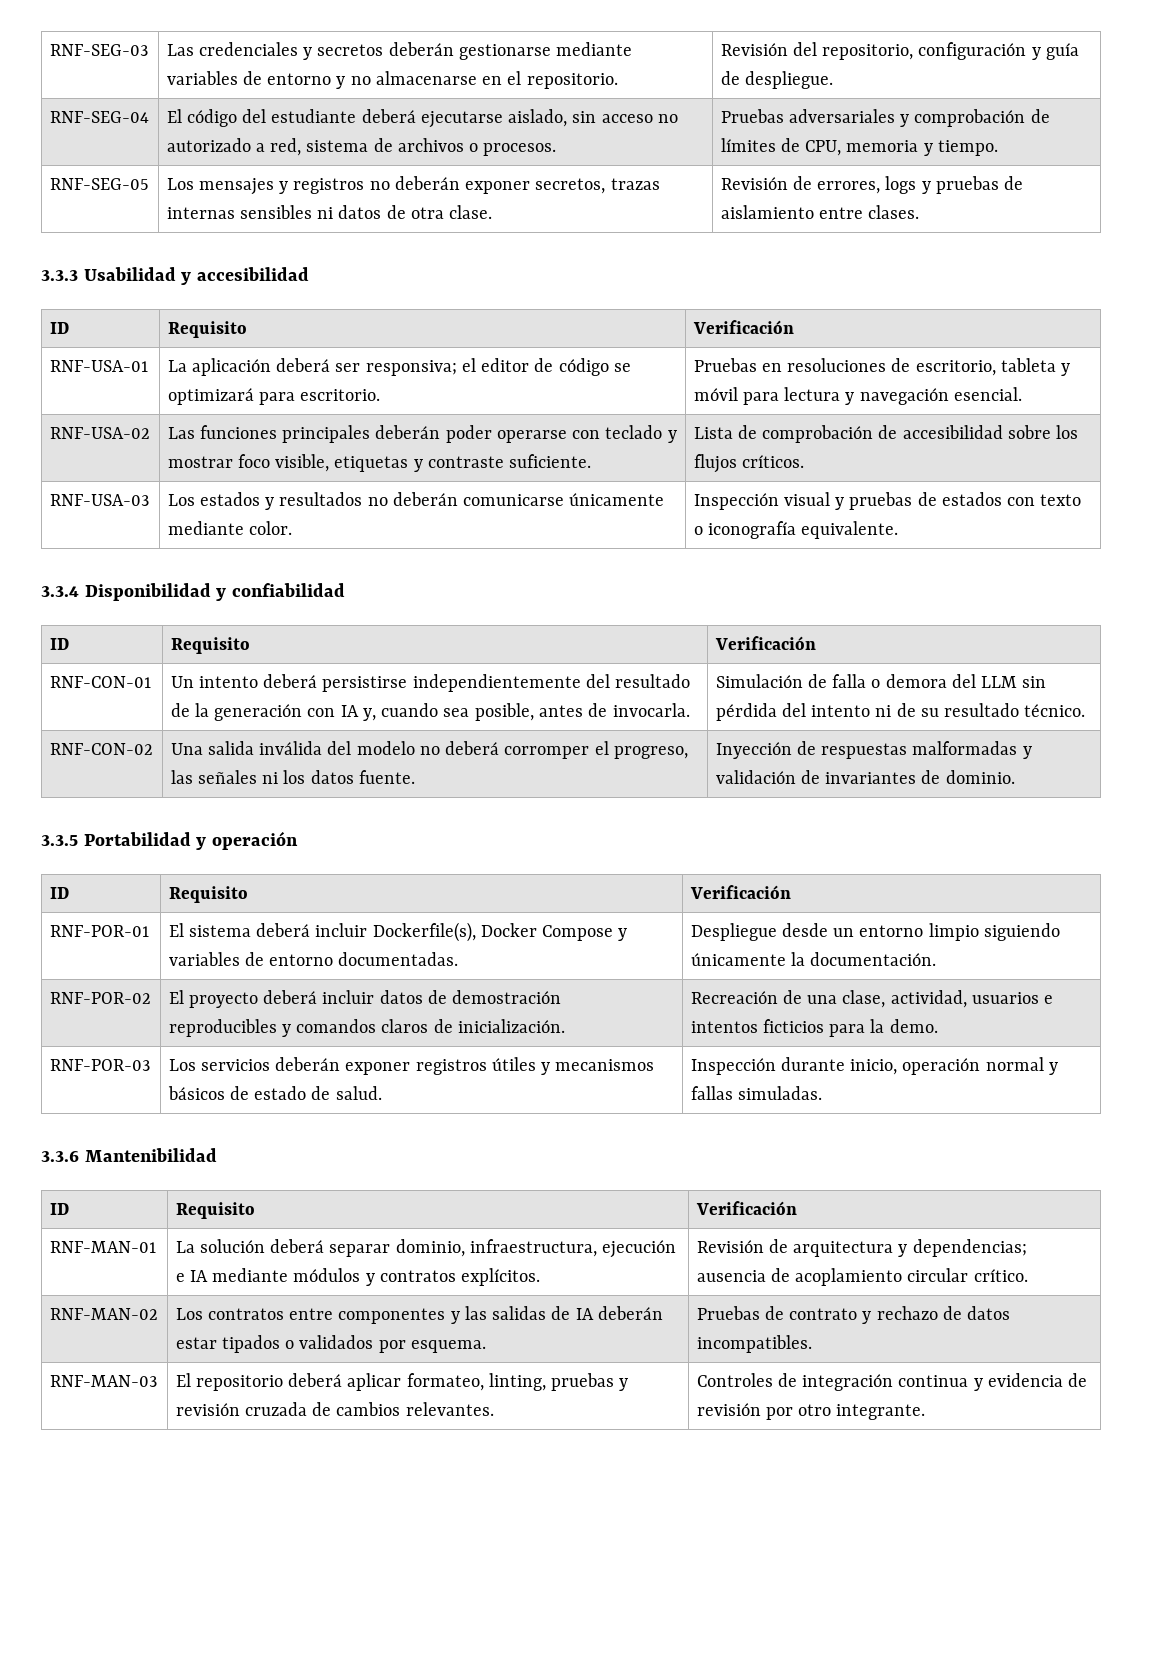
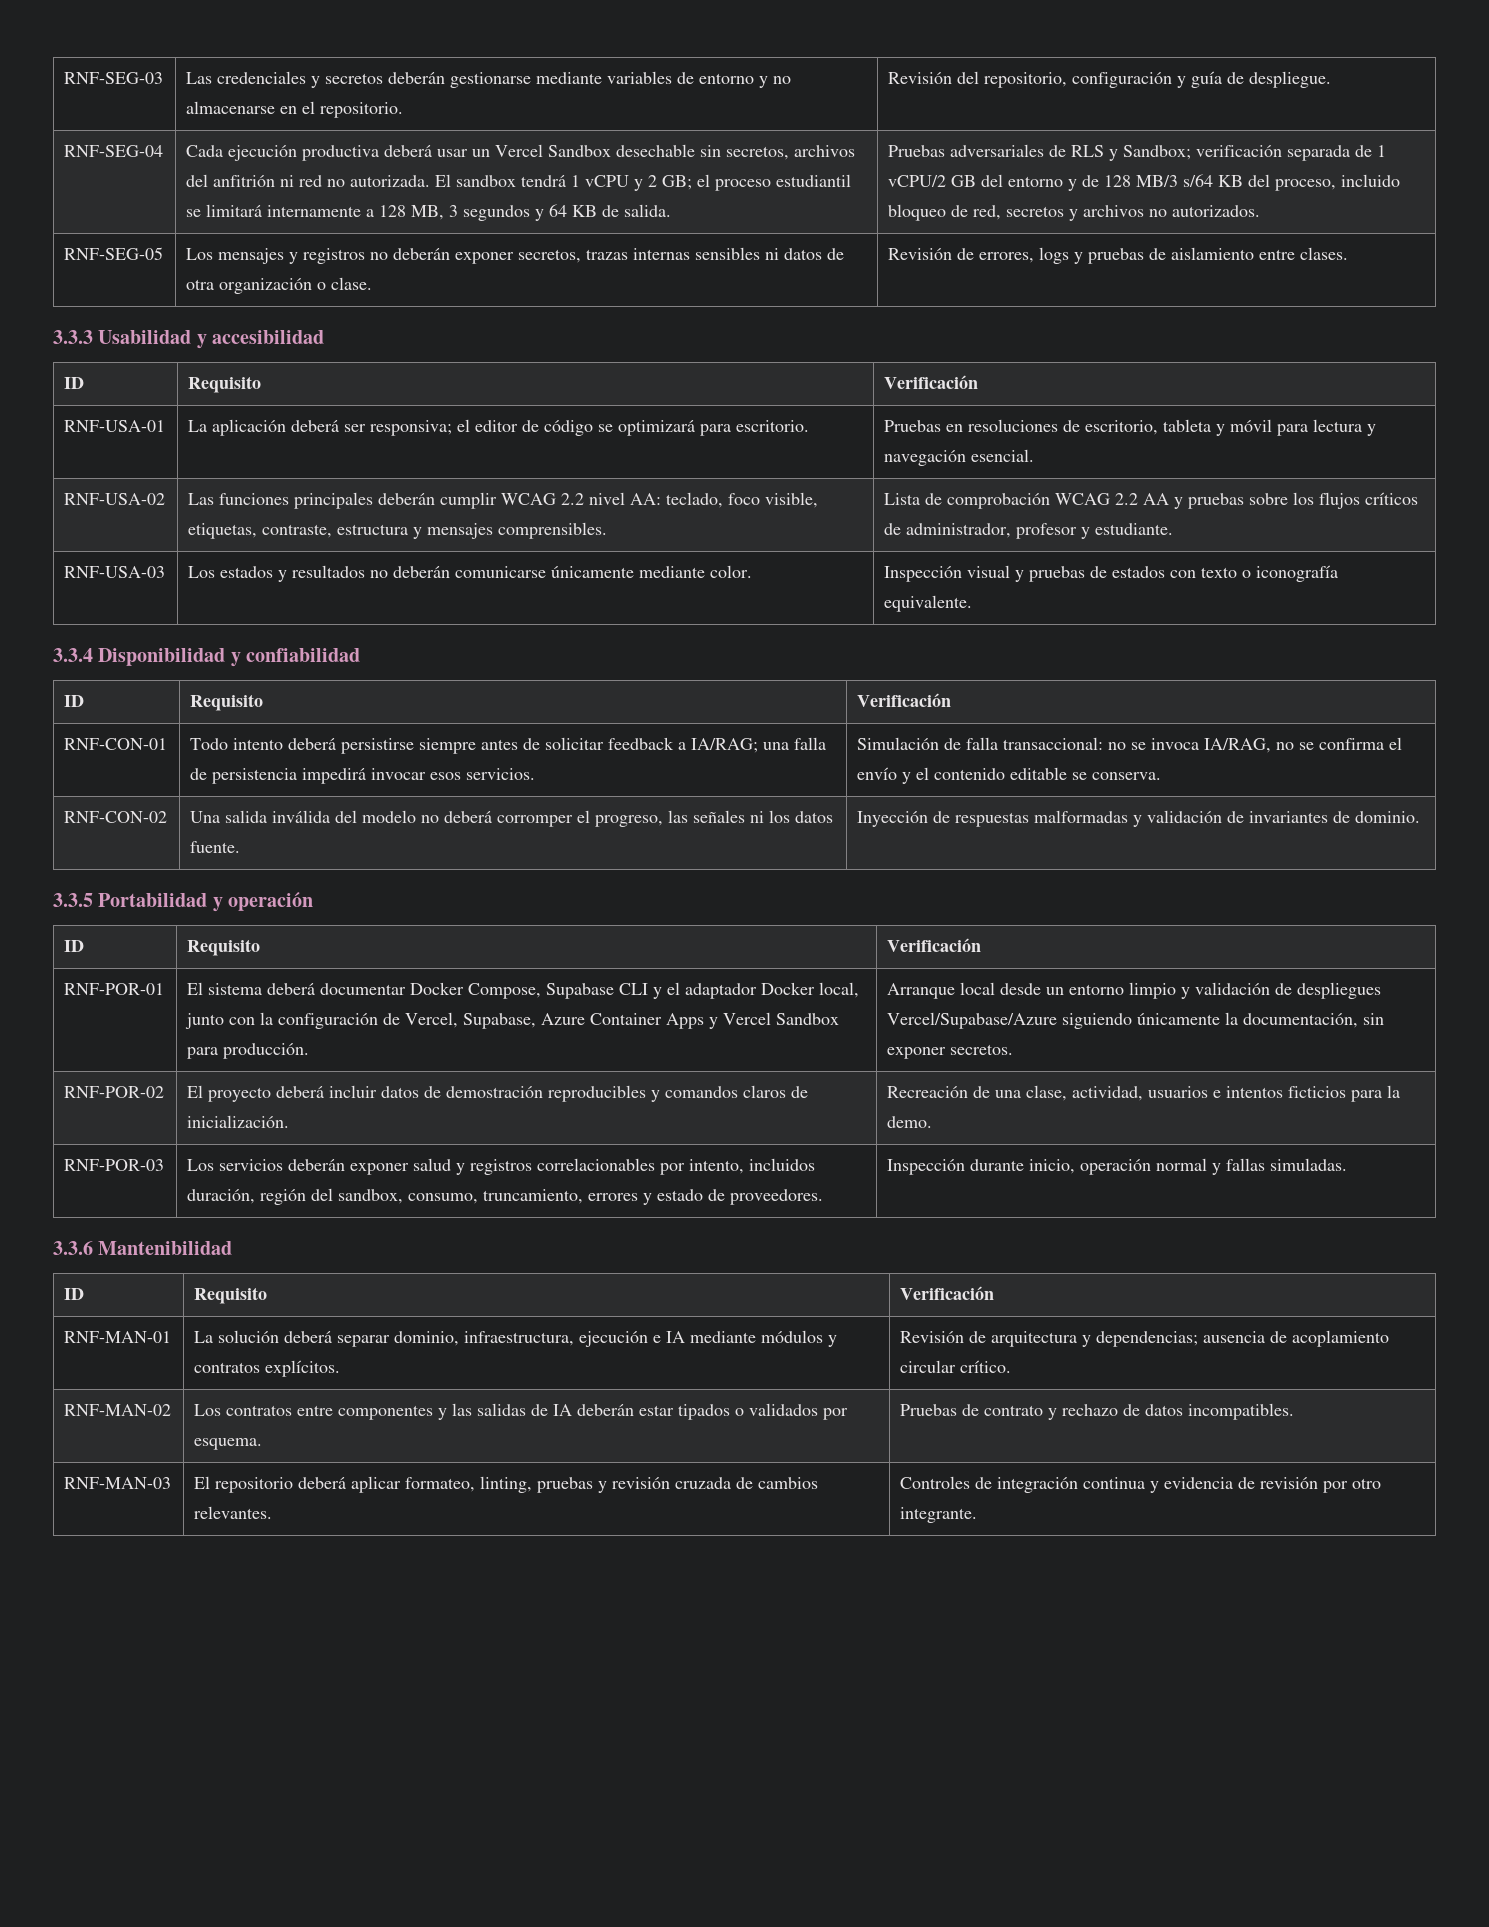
[166,109,678,128] [166,138,557,156] [720,109,1050,127] [720,138,998,156] El código del estudiante deberá ejecutarse aislado, sin acceso no autorizado a red, sistema de archivos o procesos. | Pruebas adversariales y comprobación de límites de CPU, memoria y tiempo. -> [186,144,856,161] [186,174,852,191] [186,204,672,221] [888,144,1387,161] [888,174,1401,191] [888,204,1261,221] Cada ejecución productiva deberá usar un Vercel Sandbox desechable sin secretos, archivos del anfitrión ni red no autorizada. El sandbox tendrá 1 vCPU y 2 GB; el proceso estudiantil se limitará internamente a 128 MB, 3 segundos y 64 KB de salida. | Pruebas adversariales de RLS y Sandbox; verificación separada de 1 vCPU/2 GB del entorno y de 128 MB/3 s/64 KB del proceso, incluido bloqueo de red, secretos y archivos no autorizados.
(444, 213) none -> [219,278,327,294] organización o
[445,425,677,443] [167,454,592,472] [693,425,1079,443] [693,454,804,473] poder operarse con teclado y mostrar foco visible, etiquetas y contraste suficiente. | Lista de comprobación de accesibilidad sobre los flujos críticos. -> [440,492,819,509] [188,522,608,539] [884,492,1419,509] [884,523,1174,539] cumplir WCAG 2.2 nivel AA: teclado, foco visible, etiquetas, contraste, estructura y mensajes comprensibles. | Lista de comprobación WCAG 2.2 AA y pruebas sobre los flujos críticos de administrador, profesor y estudiante.
[170,676,194,688] Un -> [190,738,229,750] Todo
[412,674,691,692] [170,703,690,721] [715,674,1047,688] [715,703,1086,721] independientemente del resultado de la generación con IA y, cuando sea posible, antes de invocarla. | Simulación de falla o demora del LLM sin pérdida del intento ni de su resultado técnico. -> [419,737,827,754] [190,768,536,784] [857,737,1403,753] [857,767,1162,784] siempre antes de solicitar feedback a IA/RAG; una falla de persistencia impedirá invocar esos servicios. | Simulación de falla transaccional: no se invoca IA/RAG, no se confirma el envío y el contenido editable se conserva.
[315,922,628,942] [168,952,459,966] [690,923,1060,941] [690,952,937,966] incluir Dockerfile(s), Docker Compose y variables de entorno documentadas. | Despliegue desde un entorno limpio siguiendo únicamente la documentación. -> [320,982,860,999] [185,1012,840,1029] [187,1043,310,1059] [887,982,1382,999] [887,1012,1385,1029] [887,1044,1014,1059] documentar Docker Compose, Supabase CLI y el adaptador Docker local, junto con la configuración de Vercel, Supabase, Azure Container Apps y Vercel Sandbox para producción. | Arranque local desde un entorno limpio y validación de despliegues Vercel/Supabase/Azure siguiendo únicamente la documentación, sin exponer secretos.
[415,1057,655,1075] [167,1086,249,1100] registros útiles y mecanismos básicos de -> [413,1158,816,1175] [187,1188,653,1205] salud y registros correlacionables por intento, incluidos duración, región del sandbox, consumo, truncamiento, errores y
[335,1086,382,1100] salud. -> [730,1189,824,1205] proveedores.

